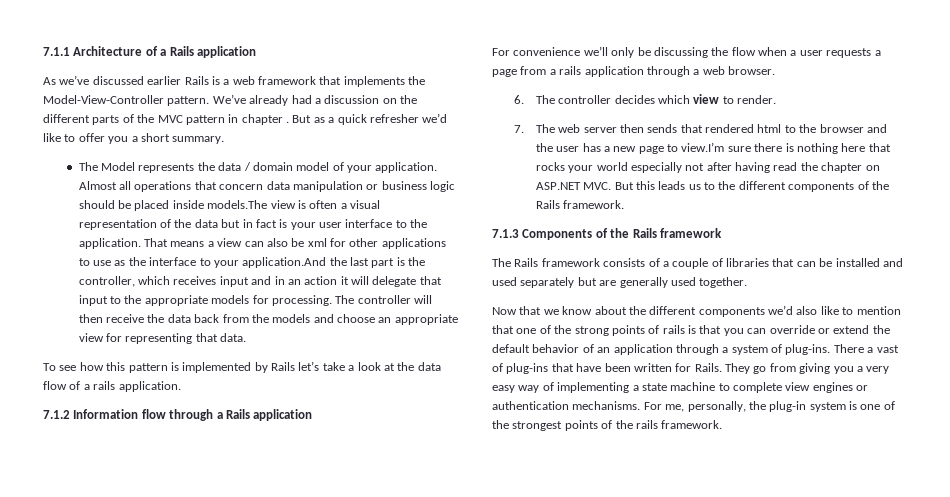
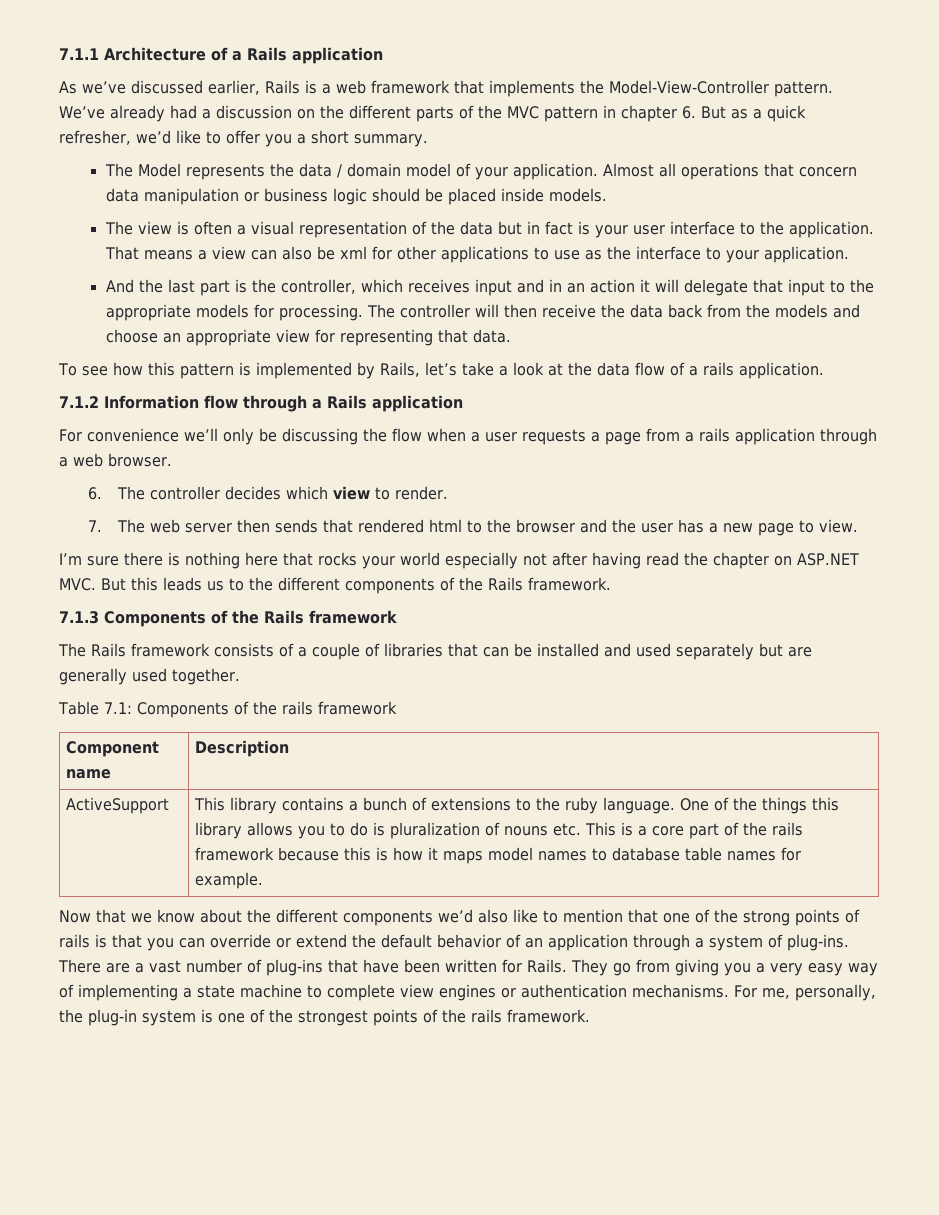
[147,76,182,85] earlier -> [208,80,260,95] earlier,
[286,121,289,123] . -> [681,106,696,119] 6.
[369,114,419,123] refresher -> [59,130,131,145] refresher,
[207,200,268,209] models.The -> [548,188,607,202] [104,221,133,235] models. // The
[242,257,327,268] application.And -> [763,246,849,263] [105,279,134,293] application. // And
[271,362,295,371] Rails -> [379,362,420,377] Rails,
[681,142,725,152] view.I’m -> [818,519,858,533] [59,553,82,565] view. // I’m
(748, 282) none -> [58,701,397,718] [66,741,160,757] [66,769,112,779] [195,740,290,757] [66,797,170,814] [194,797,840,814] [195,822,804,839] [195,847,802,864] [195,872,264,889] // Table 7.1: Components of the rails framework // Component name | Description // ActiveSupport | This library contains a bunch of extensions to the ruby language. One of the things this library allows you to do is pluralization of nouns etc. This is a core part of the rails framework because this is how it maps model names to database table names for example.
(864, 348) none -> [106,963,130,973] are
(899, 349) none -> [186,959,242,973] number

